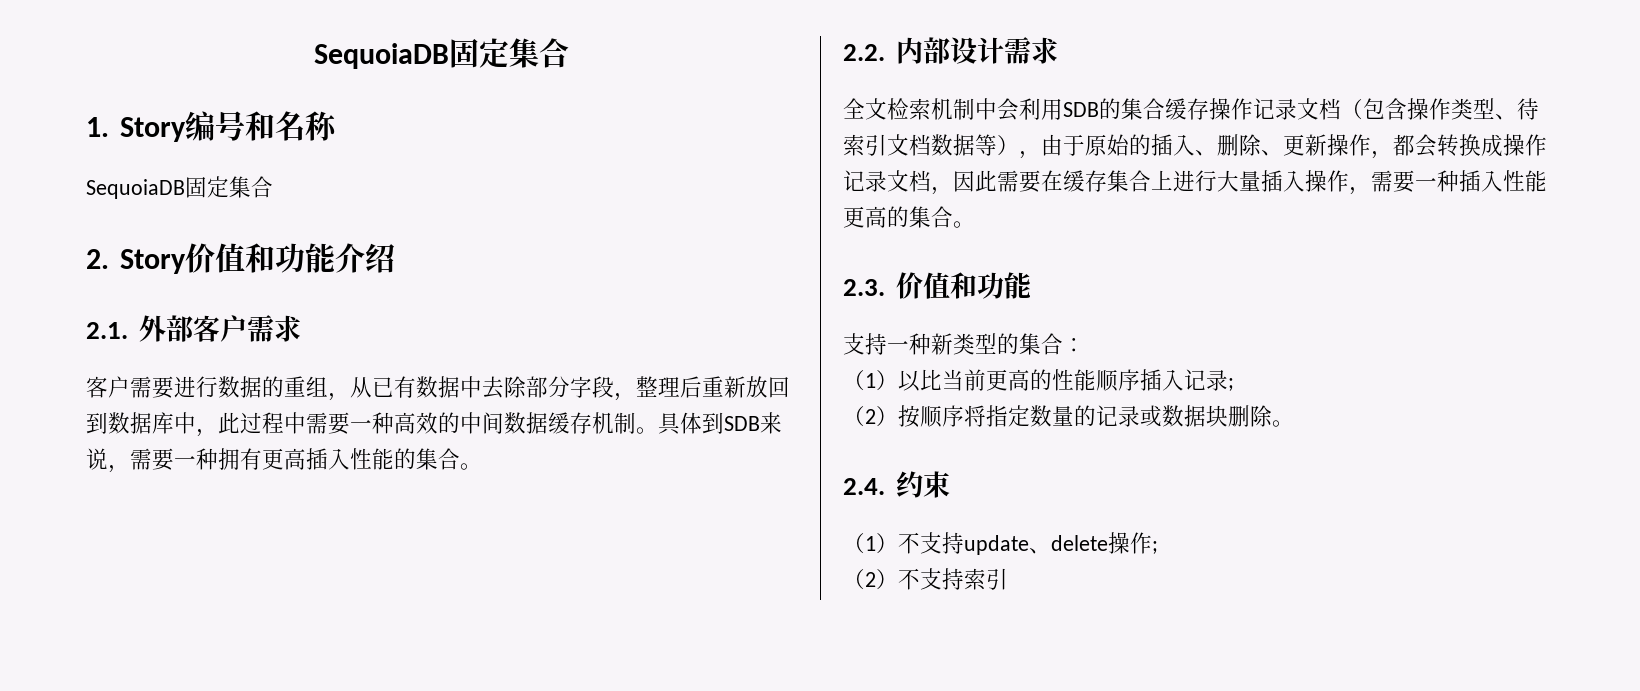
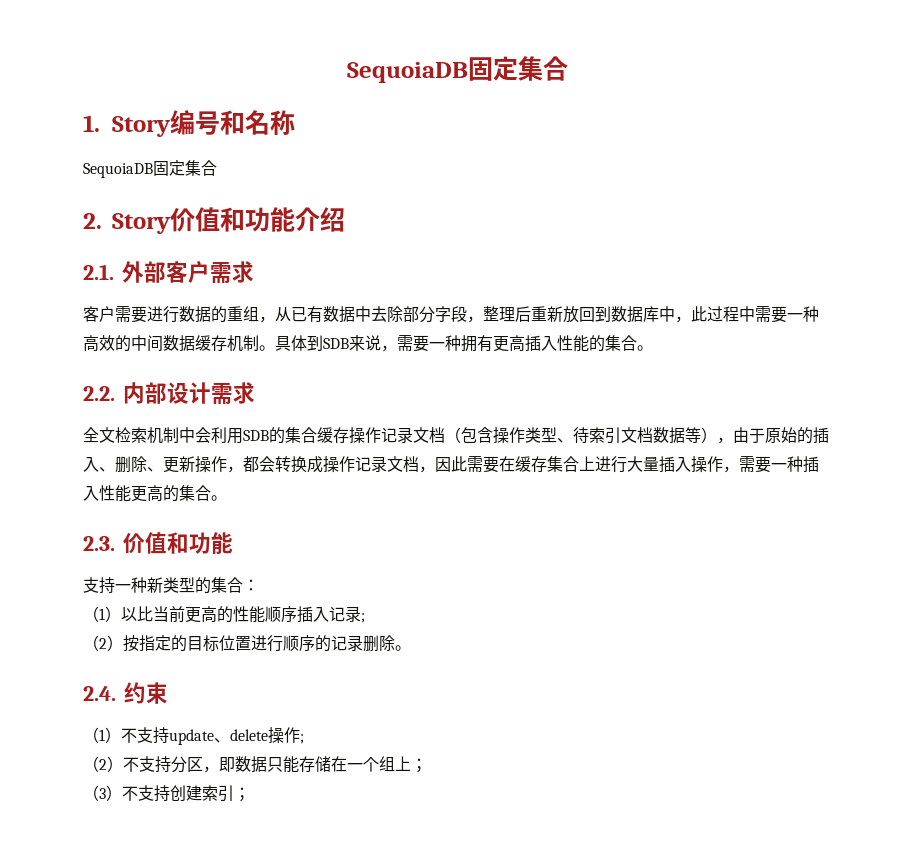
[920,405,1228,428] 顺序将指定数量的记录或数据块 -> [139,635,363,652] 指定的目标位置进行顺序的记录
[964,568,1008,590] 索引 -> [171,756,427,773] [83,785,250,802] 分区，即数据只能存储在一个组上； // （3）不支持创建索引；

